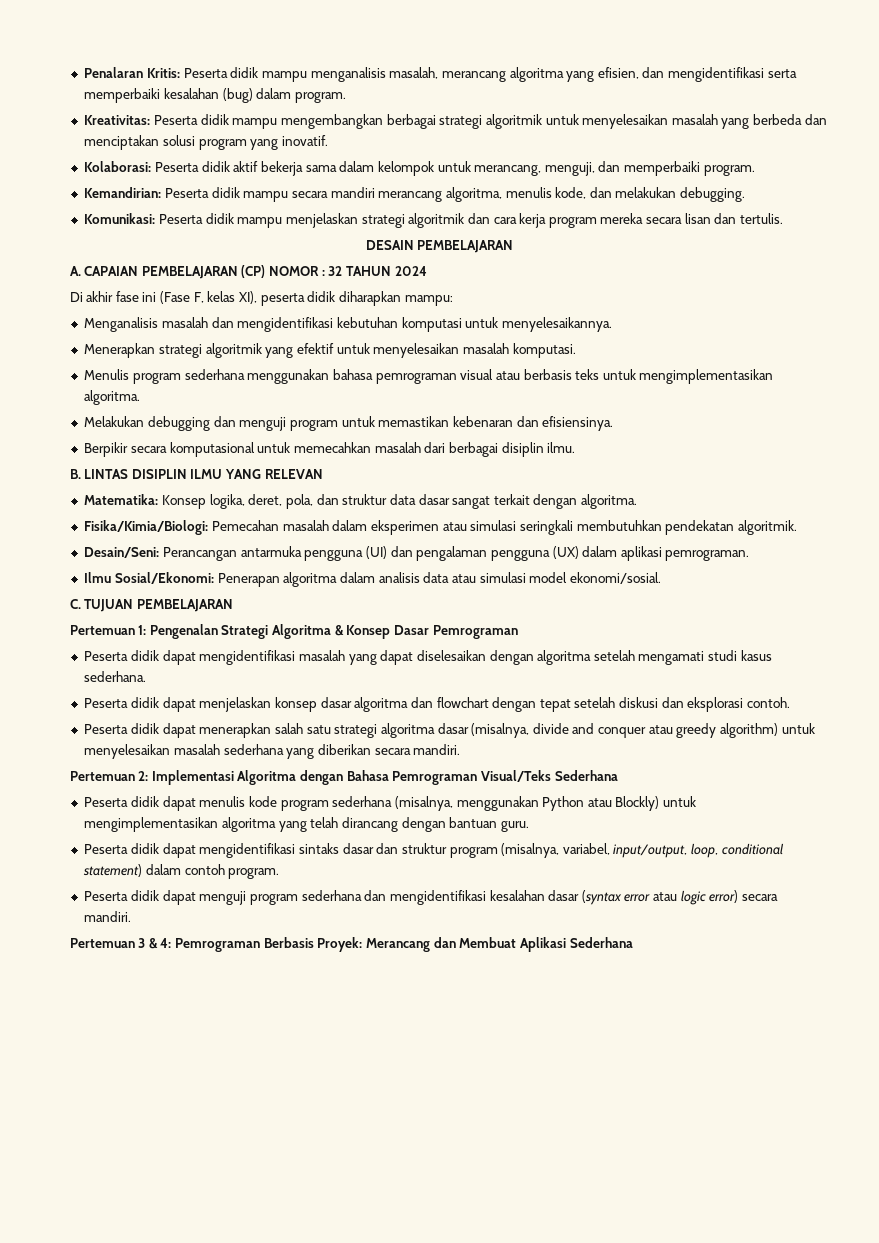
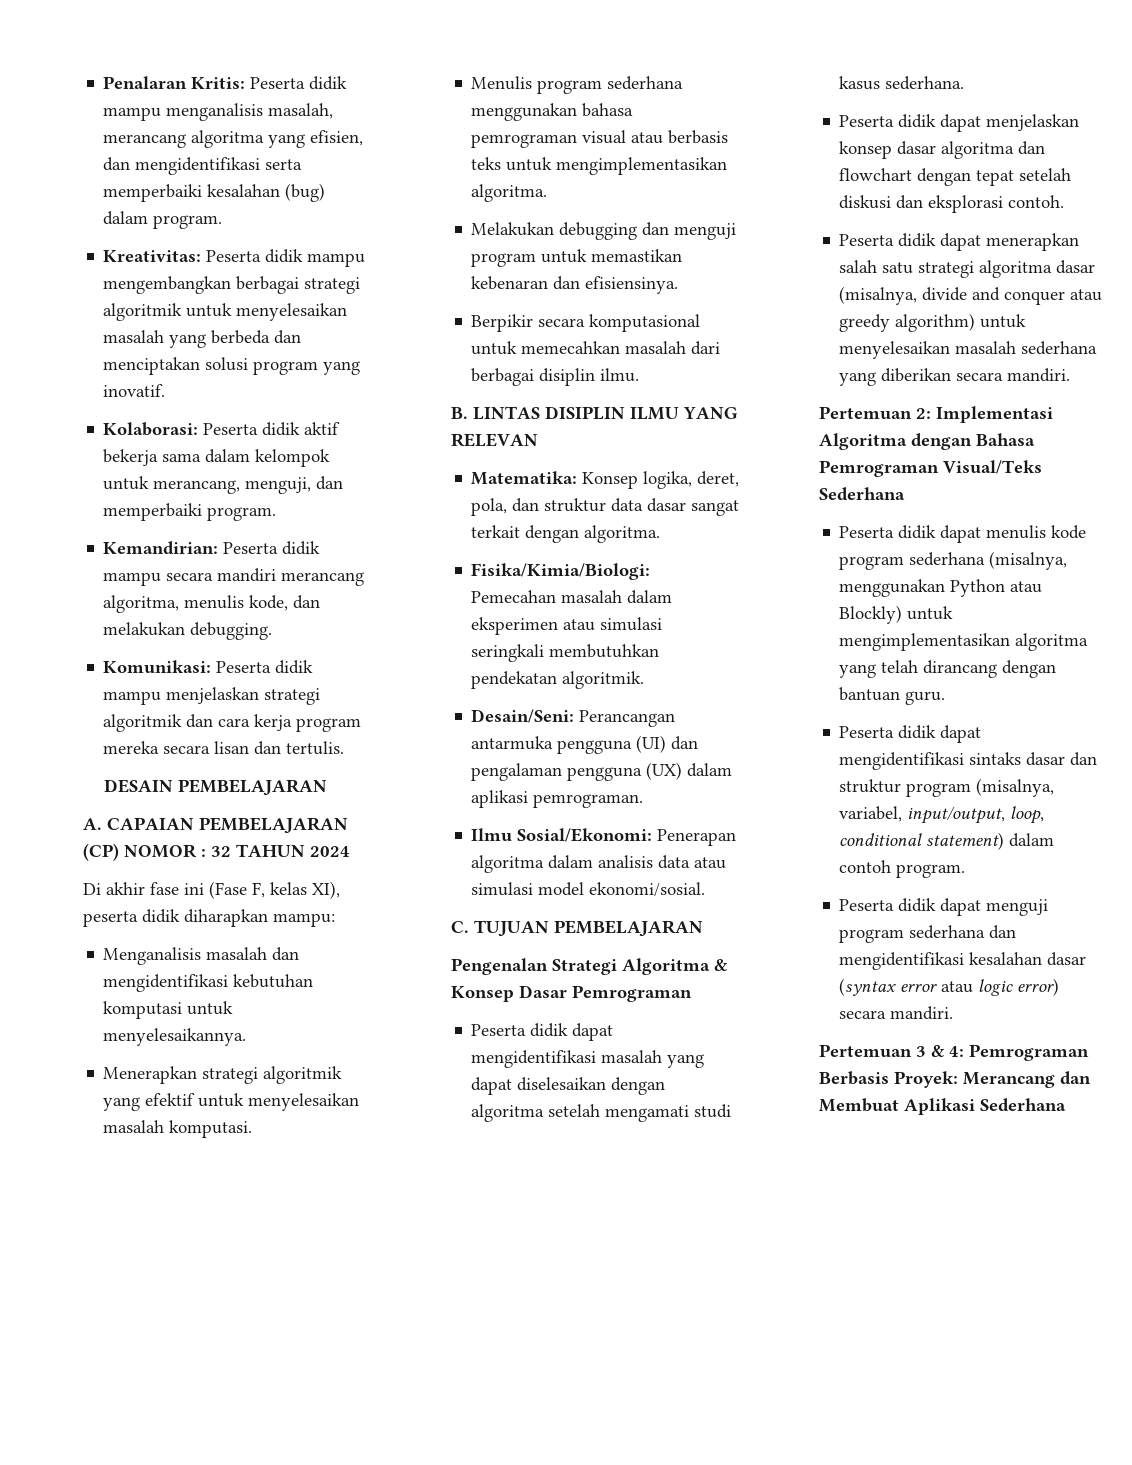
[69,625,147,635] Pertemuan 1: -> (704, 928) none

